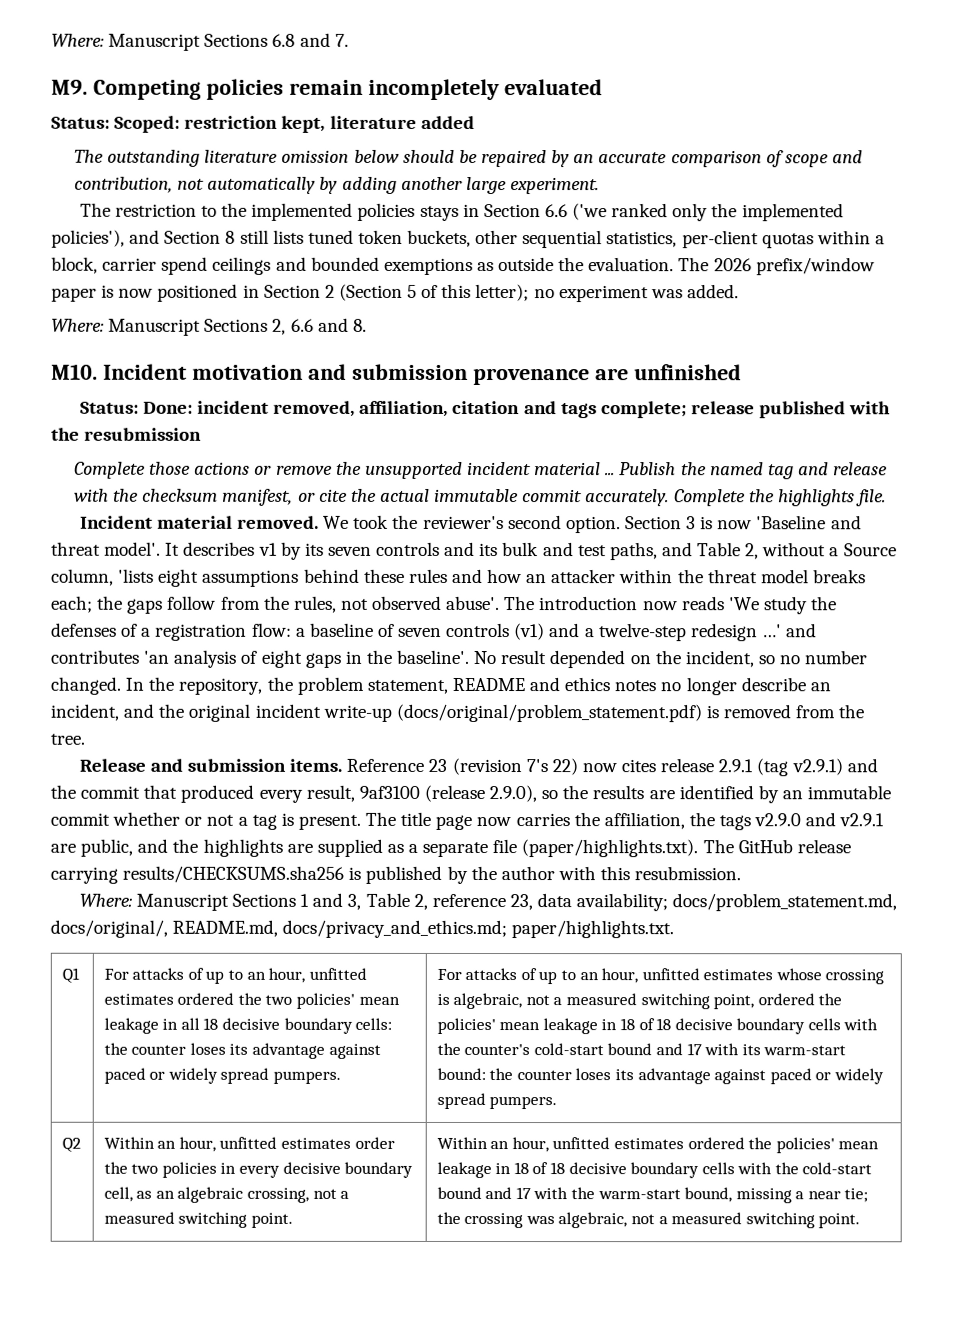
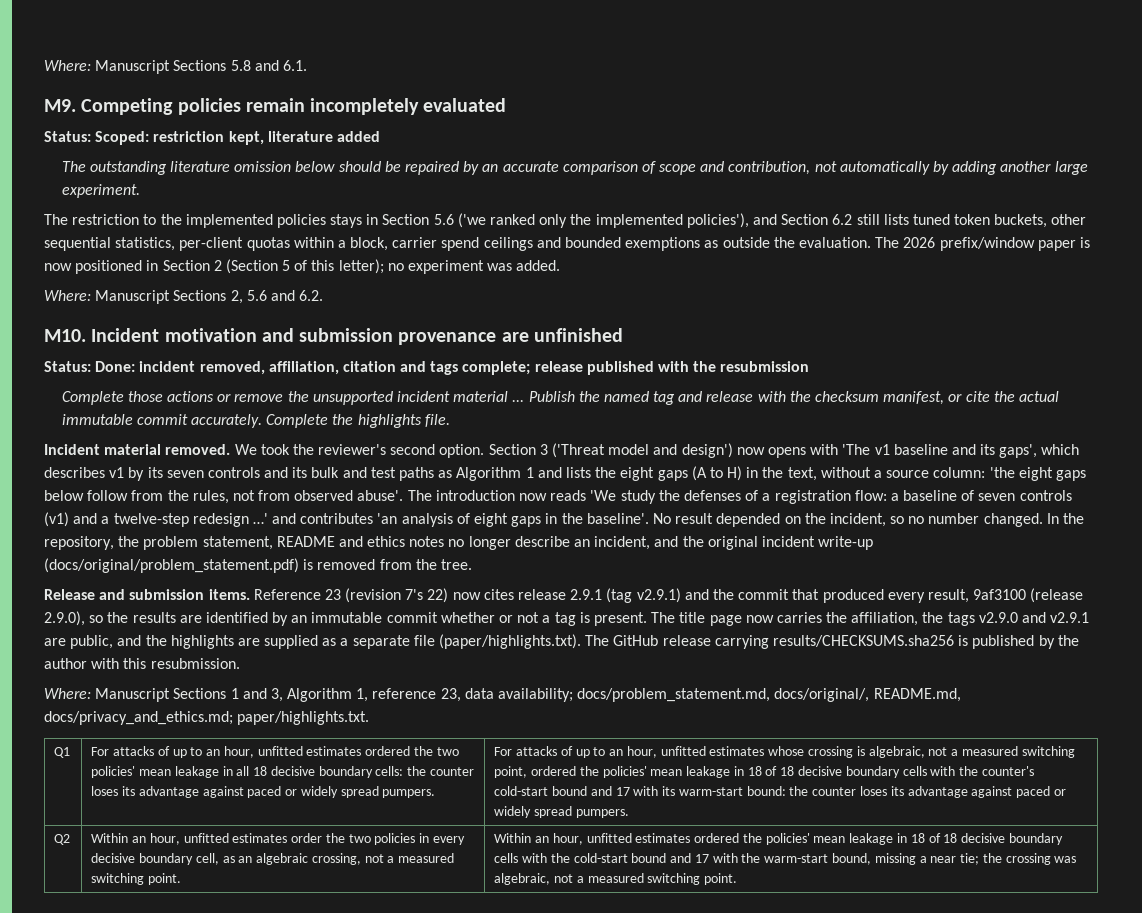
[51,32,349,51] Where: Manuscript Sections 6.8 and 7. -> [44,60,307,74] Where: Manuscript Sections 5.8 and 6.1.
[544,204,568,218] 6.6 -> [433,214,454,225] 5.6
[225,230,236,244] 8 -> [832,214,853,225] 6.2
[290,317,367,332] 6.6 and 8. -> [246,290,324,301] 5.6 and 6.2.
[700,515,862,530] [51,541,181,556] is now 'Baseline and threat model'. It -> [552,443,1080,458] ('Threat model and design') now opens with 'The v1 baseline and its gaps', which
[609,542,897,561] [51,568,866,587] [51,595,164,614] paths, and Table 2, without a Source column, 'lists eight assumptions behind these rules and how an attacker within the threat model breaks each; the gaps -> [399,466,1086,481] [44,490,84,501] paths as Algorithm 1 and lists the eight gaps (A to H) in the text, without a source column: 'the eight gaps below
(369, 604) none -> [258,490,291,501] from
[365,892,428,910] Table 2, -> [287,688,369,702] Algorithm 1,

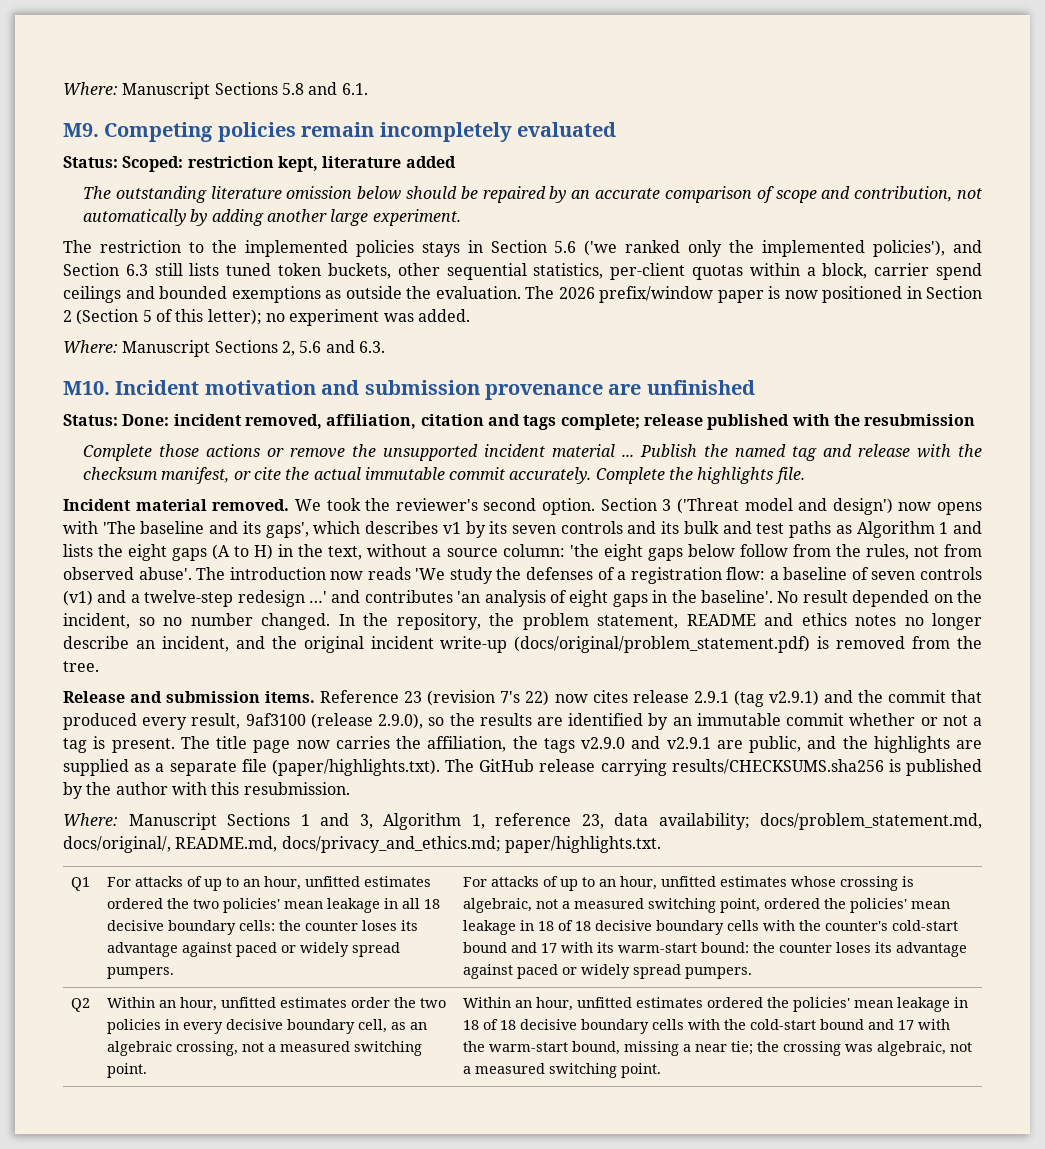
[832,214,853,225] 6.2 -> [125,264,148,276] 6.3
[299,290,324,301] 6.2. -> [358,341,385,353] 6.3.
[874,444,890,455] v1 -> (136, 527) none

